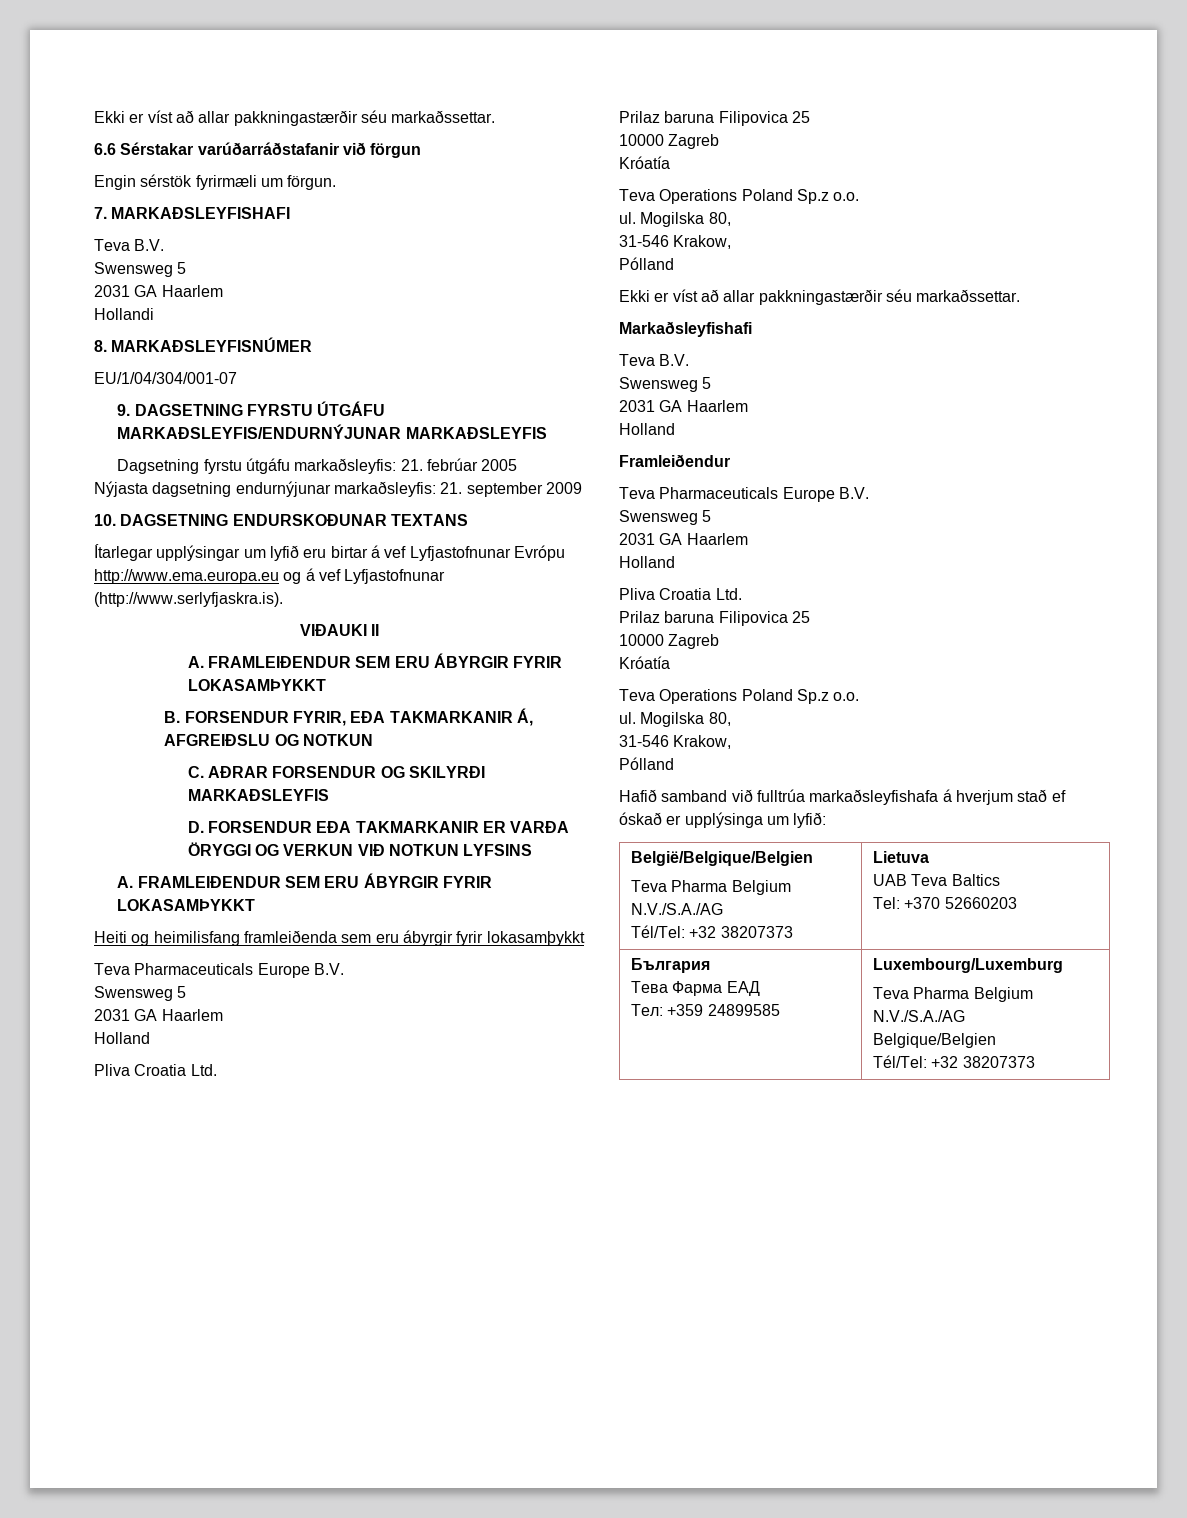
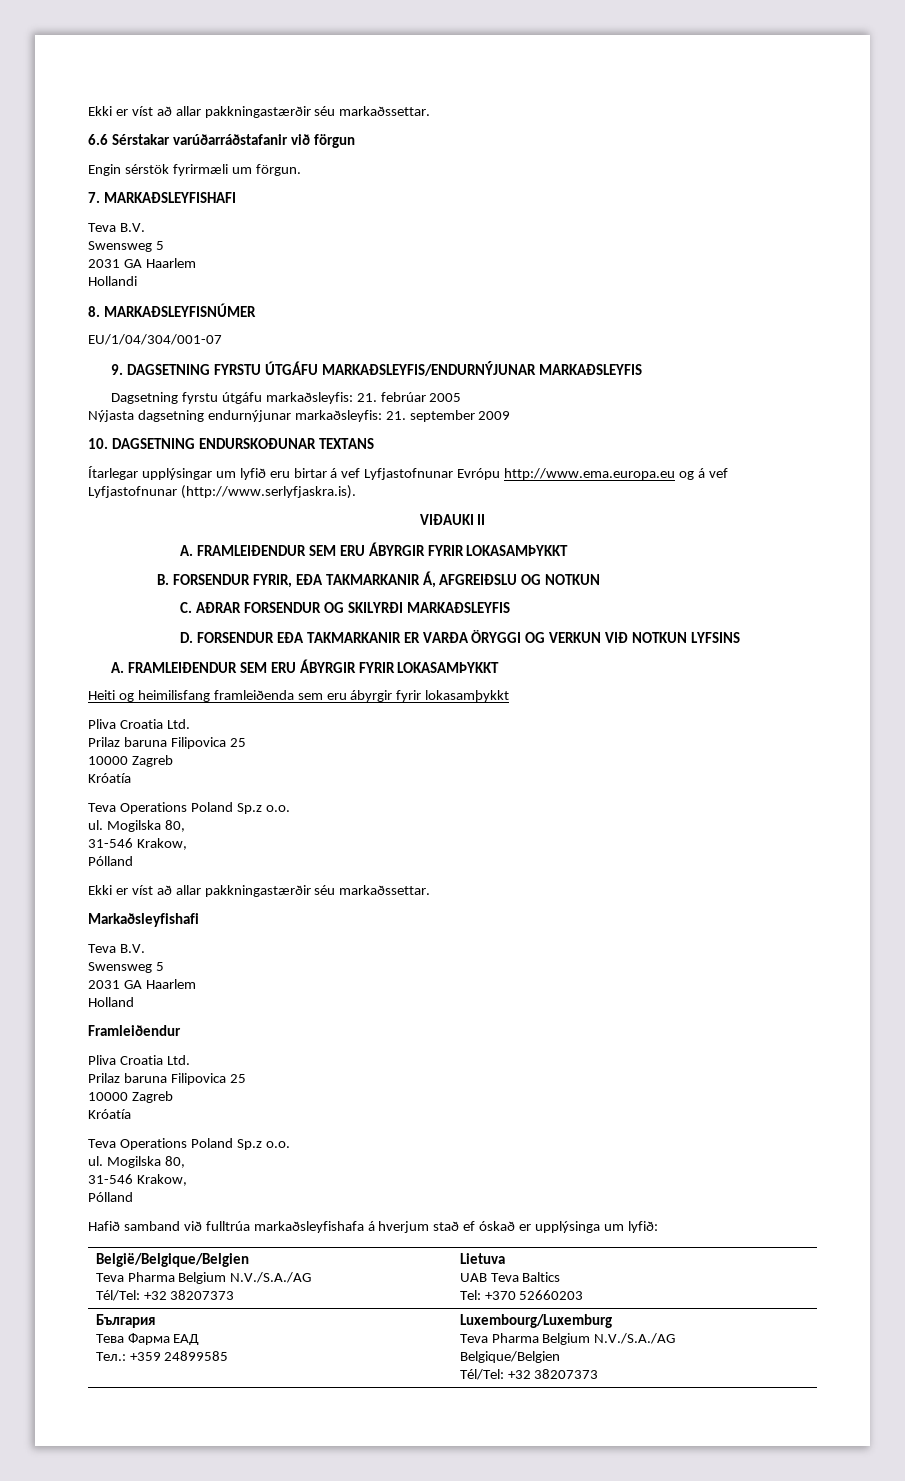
[94,963,344,978] [94,986,187,1001] [94,1009,223,1021] [94,1032,150,1044] // Teva Pharmaceuticals Europe B.V. // Swensweg 5 // 2031 GA Haarlem // Holland -> (510, 696) none
[619,487,869,502] [619,510,712,525] [619,533,748,545] [619,556,675,568] // Teva Pharmaceuticals Europe B.V. // Swensweg 5 // 2031 GA Haarlem // Holland -> (181, 1030) none
[630,1004,663,1016] Teл: -> [95,1352,126,1361] Teл.:

